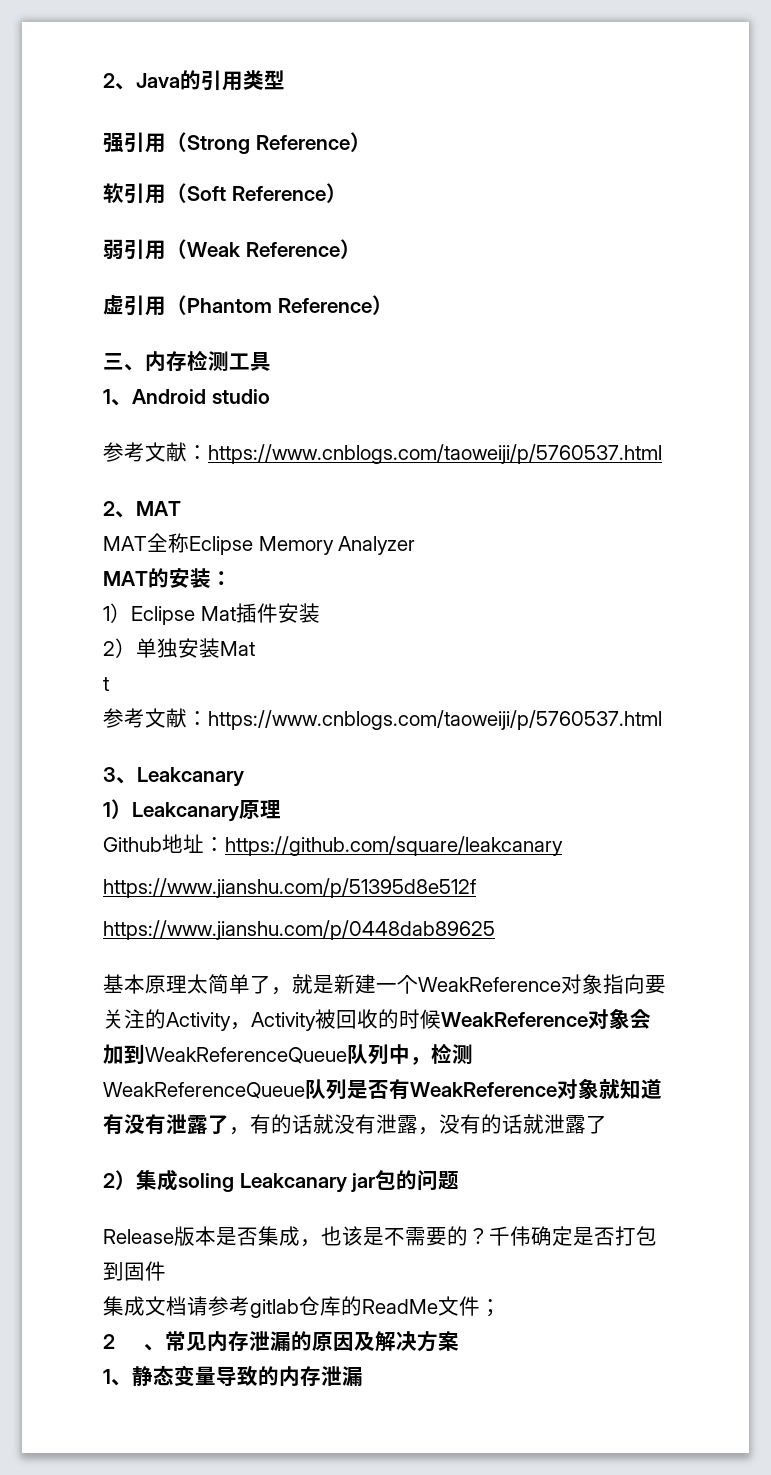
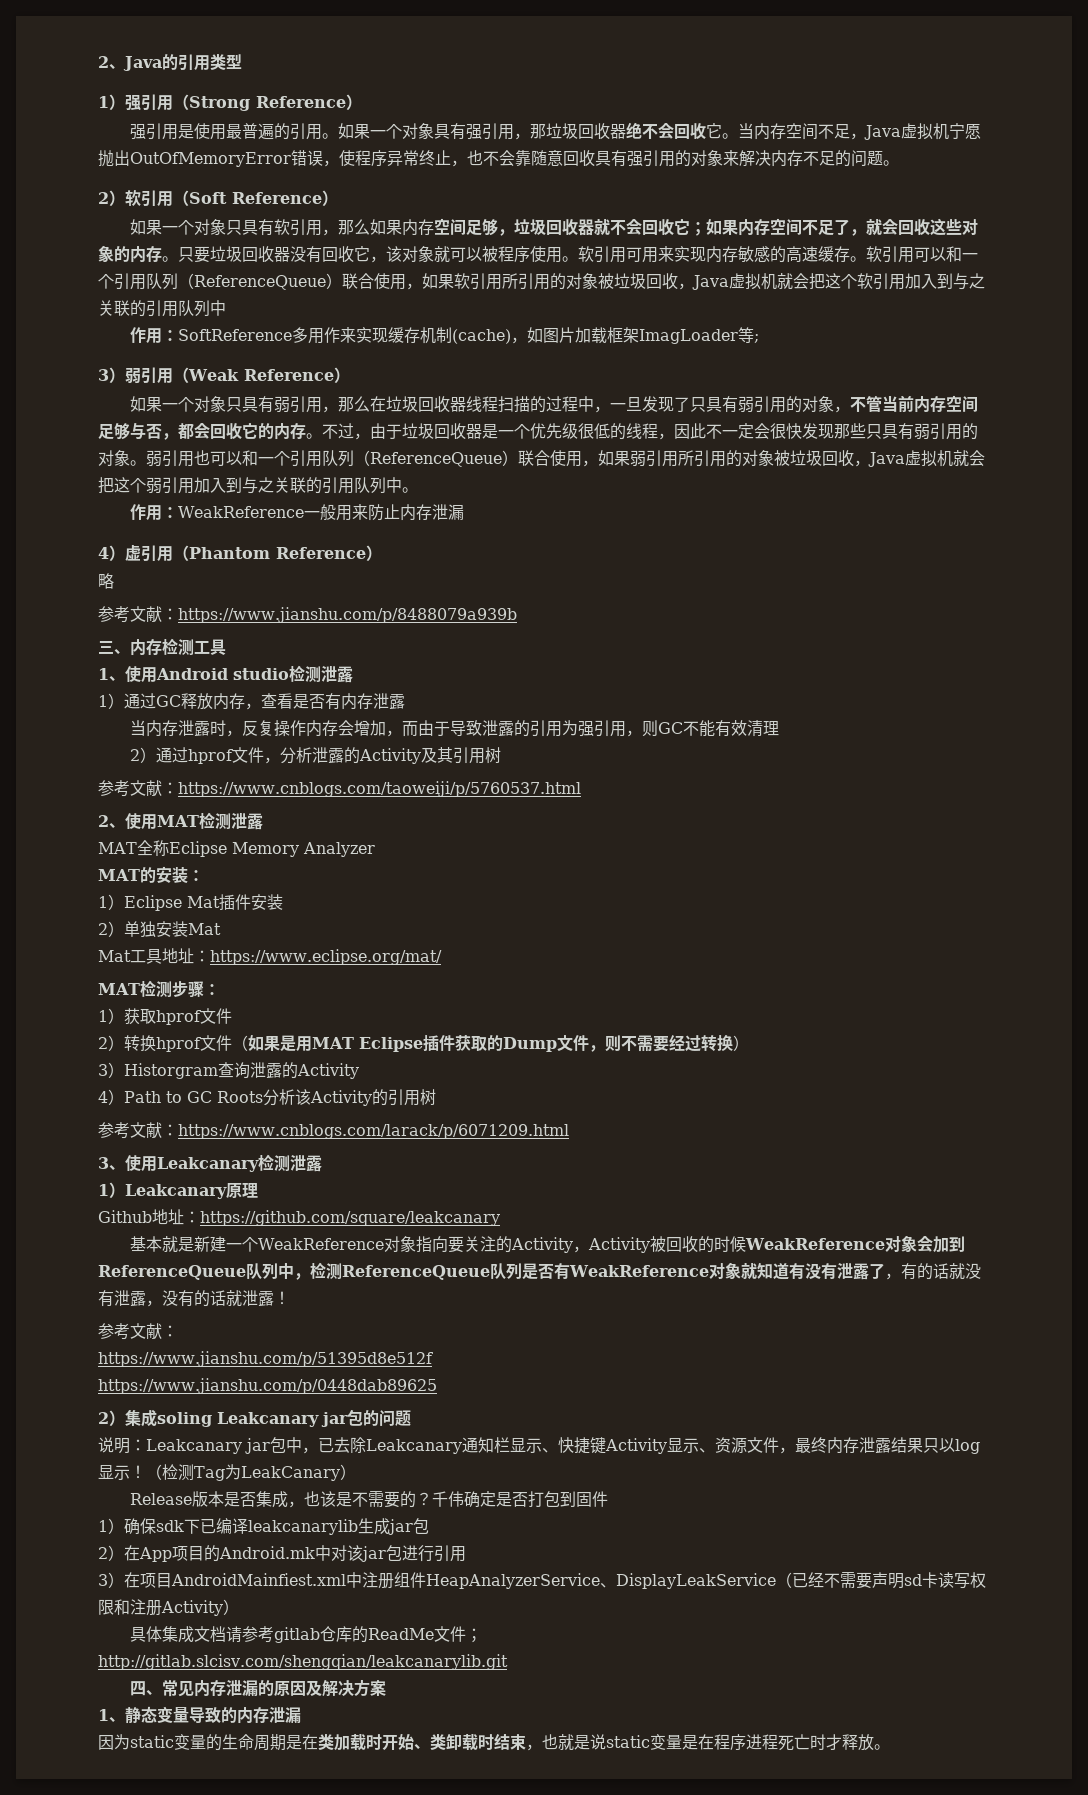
(285, 80) none -> [98,94,125,110] 1）
(371, 142) none -> [129,122,981,140] [98,150,899,167] [98,190,125,206] 强引用是使用最普遍的引用。如果一个对象具有强引用，那垃圾回收器绝不会回收它。当内存空间不足，Java虚拟机宁愿抛出OutOfMemoryError错误，使程序异常终止，也不会靠随意回收具有强引用的对象来解决内存不足的问题。 // 2）
(347, 193) none -> [129,218,978,236] [98,245,978,263] [98,273,985,290] [98,300,226,317] [129,327,759,344] [98,367,125,383] 如果一个对象只具有软引用，那么如果内存空间足够，垃圾回收器就不会回收它；如果内存空间不足了，就会回收这些对象的内存。只要垃圾回收器没有回收它，该对象就可以被程序使用。软引用可用来实现内存敏感的高速缓存。软引用可以和一个引用队列（ReferenceQueue）联合使用，如果软引用所引用的对象被垃圾回收，Java虚拟机就会把这个软引用加入到与之关联的引用队列中 // 作用：SoftReference多用作来实现缓存机制(cache)，如图片加载框架ImagLoader等; // 3）
(361, 249) none -> [129,395,978,413] [98,423,978,440] [98,450,985,467] [98,477,418,494] [129,504,464,521] [98,545,125,561] 如果一个对象只具有弱引用，那么在垃圾回收器线程扫描的过程中，一旦发现了只具有弱引用的对象，不管当前内存空间足够与否，都会回收它的内存。不过，由于垃圾回收器是一个优先级很低的线程，因此不一定会很快发现那些只具有弱引用的对象。弱引用也可以和一个引用队列（ReferenceQueue）联合使用，如果弱引用所引用的对象被垃圾回收，Java虚拟机就会把这个弱引用加入到与之关联的引用队列中。 // 作用：WeakReference一般用来防止内存泄漏 // 4）
(393, 305) none -> [98,573,114,589] [98,606,517,623] // 略 // 参考文献：https://www.jianshu.com/p/8488079a939b
(132, 402) none -> [125,666,157,683] 使用
(270, 396) none -> [289,665,353,683] [98,693,405,710] [129,720,779,737] [129,747,501,764] 检测泄露 // 1）通过GC释放内存，查看是否有内存泄露 // 当内存泄露时，反复操作内存会增加，而由于导致泄露的引用为强引用，则GC不能有效清理 // 2）通过hprof文件，分析泄露的Activity及其引用树
[136,501,181,516] MAT -> [125,812,263,830] 使用MAT检测泄露
[103,677,109,691] [103,708,662,730] t // 参考文献：https://www.cnblogs.com/taoweiji/p/5760537.html -> [98,948,442,965] [98,980,220,998] [98,1008,232,1025] [98,1034,749,1052] [98,1062,359,1079] [98,1089,436,1106] [98,1122,569,1139] Mat工具地址：https://www.eclipse.org/mat/ // MAT检测步骤： // 1）获取hprof文件 // 2）转换hprof文件（如果是用MAT Eclipse插件获取的Dump文件，则不需要经过转换） // 3）Historgram查询泄露的Activity // 4）Path to GC Roots分析该Activity的引用树 // 参考文献：https://www.cnblogs.com/larack/p/6071209.html
[137,767,244,787] Leakcanary -> [125,1154,322,1172] 使用Leakcanary检测泄露
[103,878,476,898] [103,920,495,940] // https://www.jianshu.com/p/51395d8e512f // https://www.jianshu.com/p/0448dab89625 -> (500, 1218) none
[145,974,292,995] 原理太简单了， -> (162, 1244) none
[145,1047,347,1064] WeakReferenceQueue -> [98,1265,246,1280] ReferenceQueue
[103,1082,305,1099] WeakReferenceQueue -> [342,1265,490,1280] ReferenceQueue
[586,1115,607,1134] 了 -> [274,1291,290,1305] [98,1323,178,1340] [98,1351,433,1367] [98,1378,437,1394] ！ // 参考文献： // https://www.jianshu.com/p/51395d8e512f // https://www.jianshu.com/p/0448dab89625
(460, 1180) none -> [98,1437,980,1454] [98,1464,356,1481] // 说明：Leakcanary jar包中，已去除Leakcanary通知栏显示、快捷键Activity显示、资源文件，最终内存泄露结果只以log显示！（检测Tag为LeakCanary）
(166, 1271) none -> [98,1518,429,1535] [98,1545,466,1562] [98,1572,986,1589] [98,1599,239,1616] [129,1626,162,1642] 1）确保sdk下已编译leakcanarylib生成jar包 // 2）在App项目的Android.mk中对该jar包进行引用 // 3）在项目AndroidMainfiest.xml中注册组件HeapAnalyzerService、DisplayLeakService（已经不需要声明sd卡读写权限和注册Activity） // 具体
[103,1334,115,1349] 2 -> [98,1654,508,1670] [129,1681,146,1696] http://gitlab.slcisv.com/shengqian/leakcanarylib.git // 四
(363, 1376) none -> [98,1733,890,1751] // 因为static变量的生命周期是在类加载时开始、类卸载时结束，也就是说static变量是在程序进程死亡时才释放。

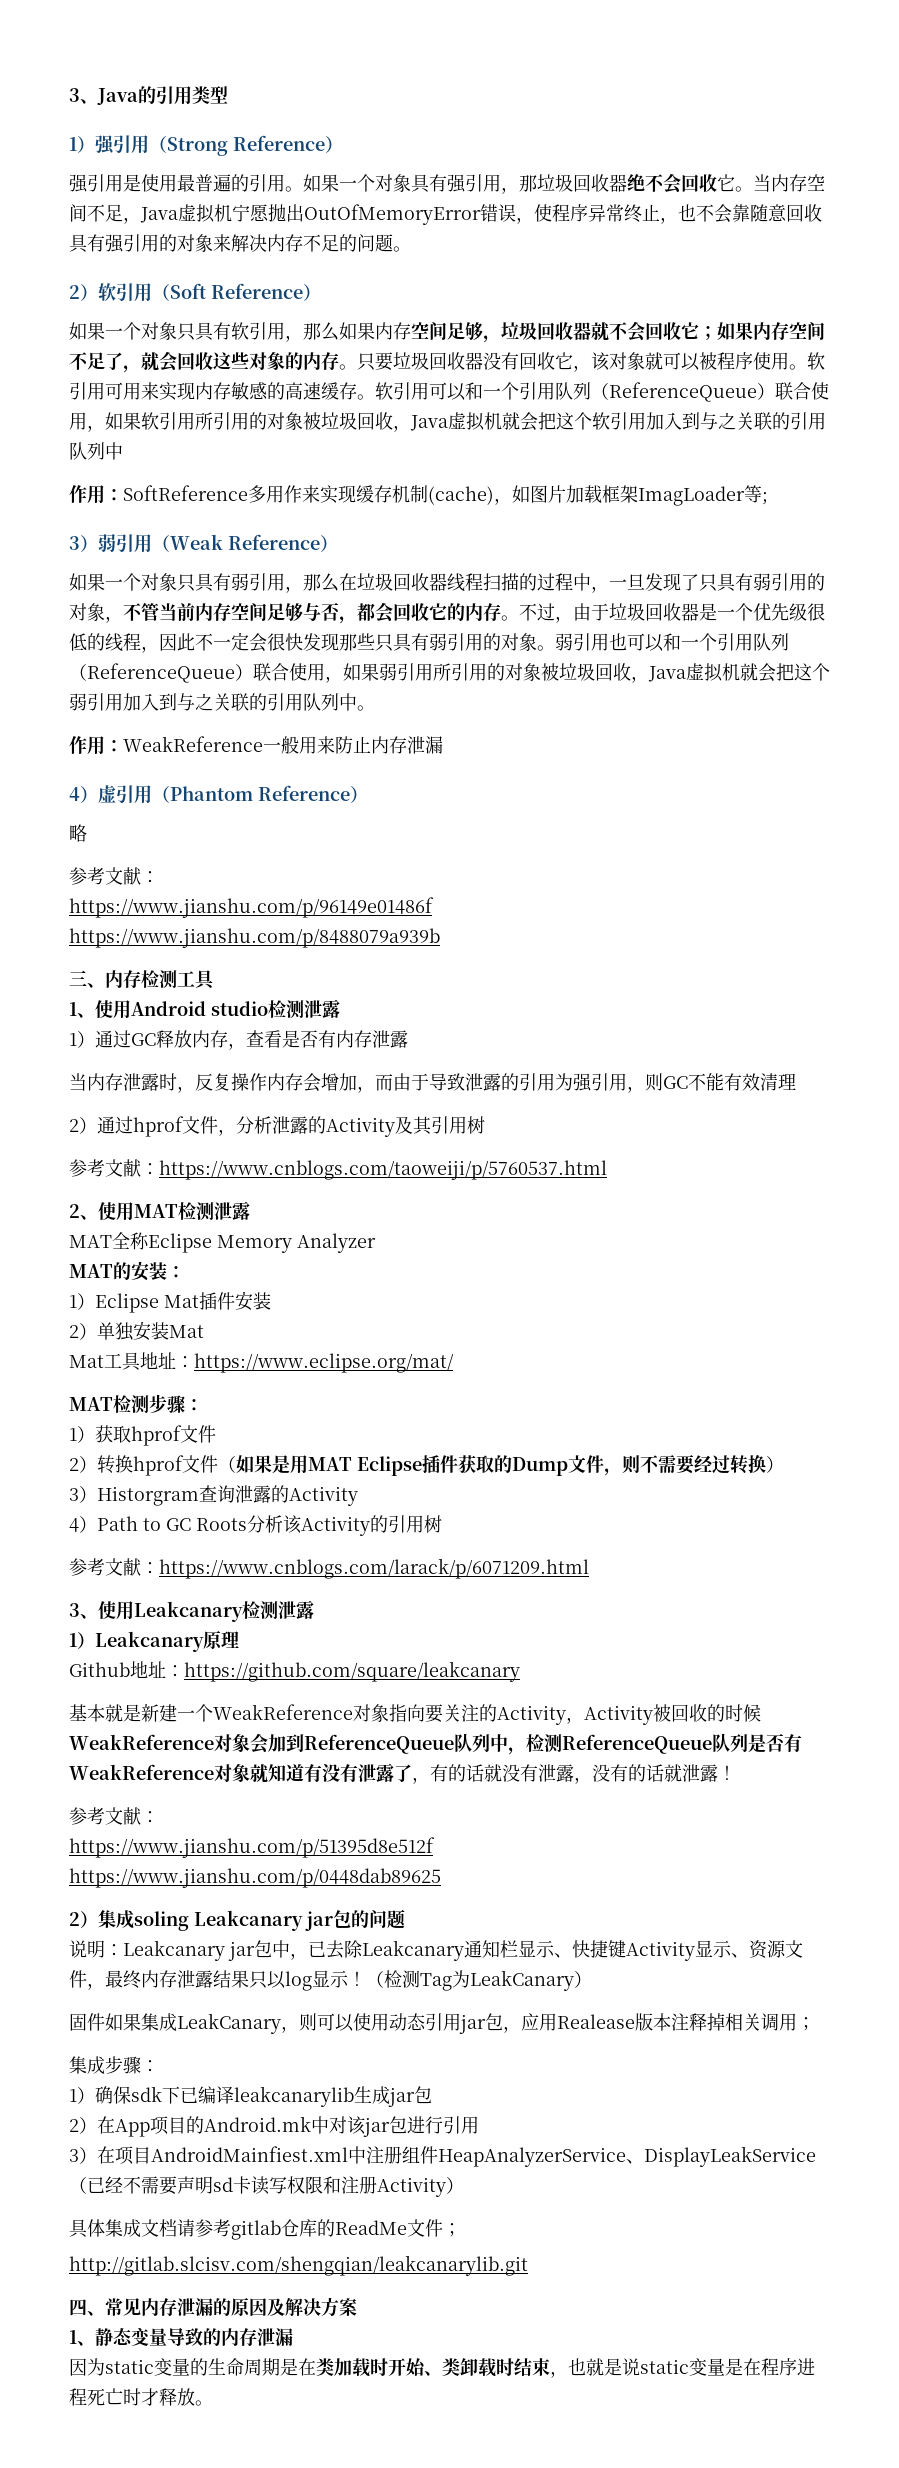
[98,56,109,68] 2 -> [69,88,80,102] 3
(178, 614) none -> [69,897,434,918] // https://www.jianshu.com/p/96149e01486f //
[129,1491,608,1508] Release版本是否集成，也该是不需要的？千伟确定是否打包到固件 -> [69,2013,815,2034] [69,2056,159,2074] 固件如果集成LeakCanary，则可以使用动态引用jar包，应用Realease版本注释掉相关调用； // 集成步骤：

